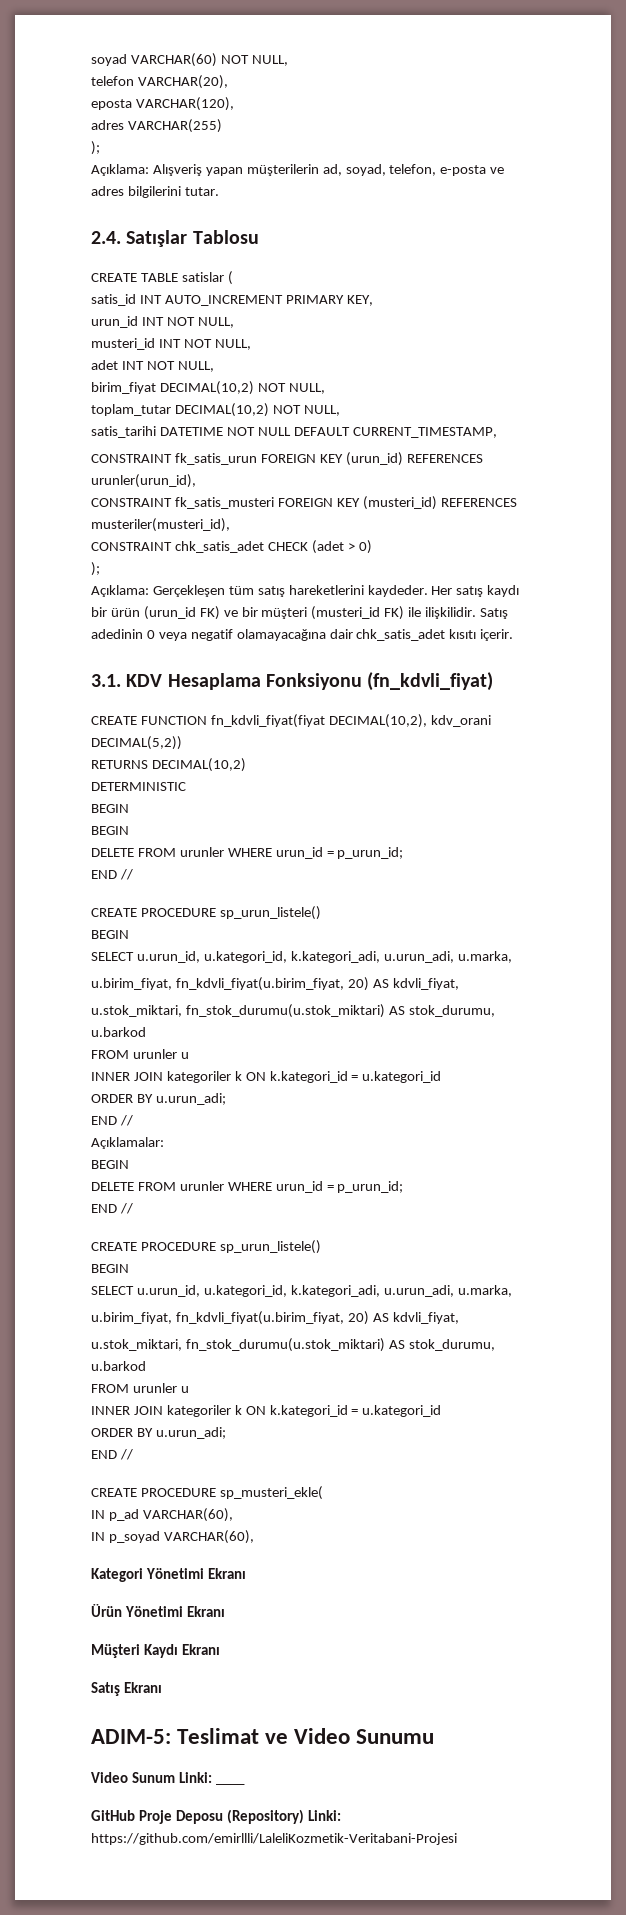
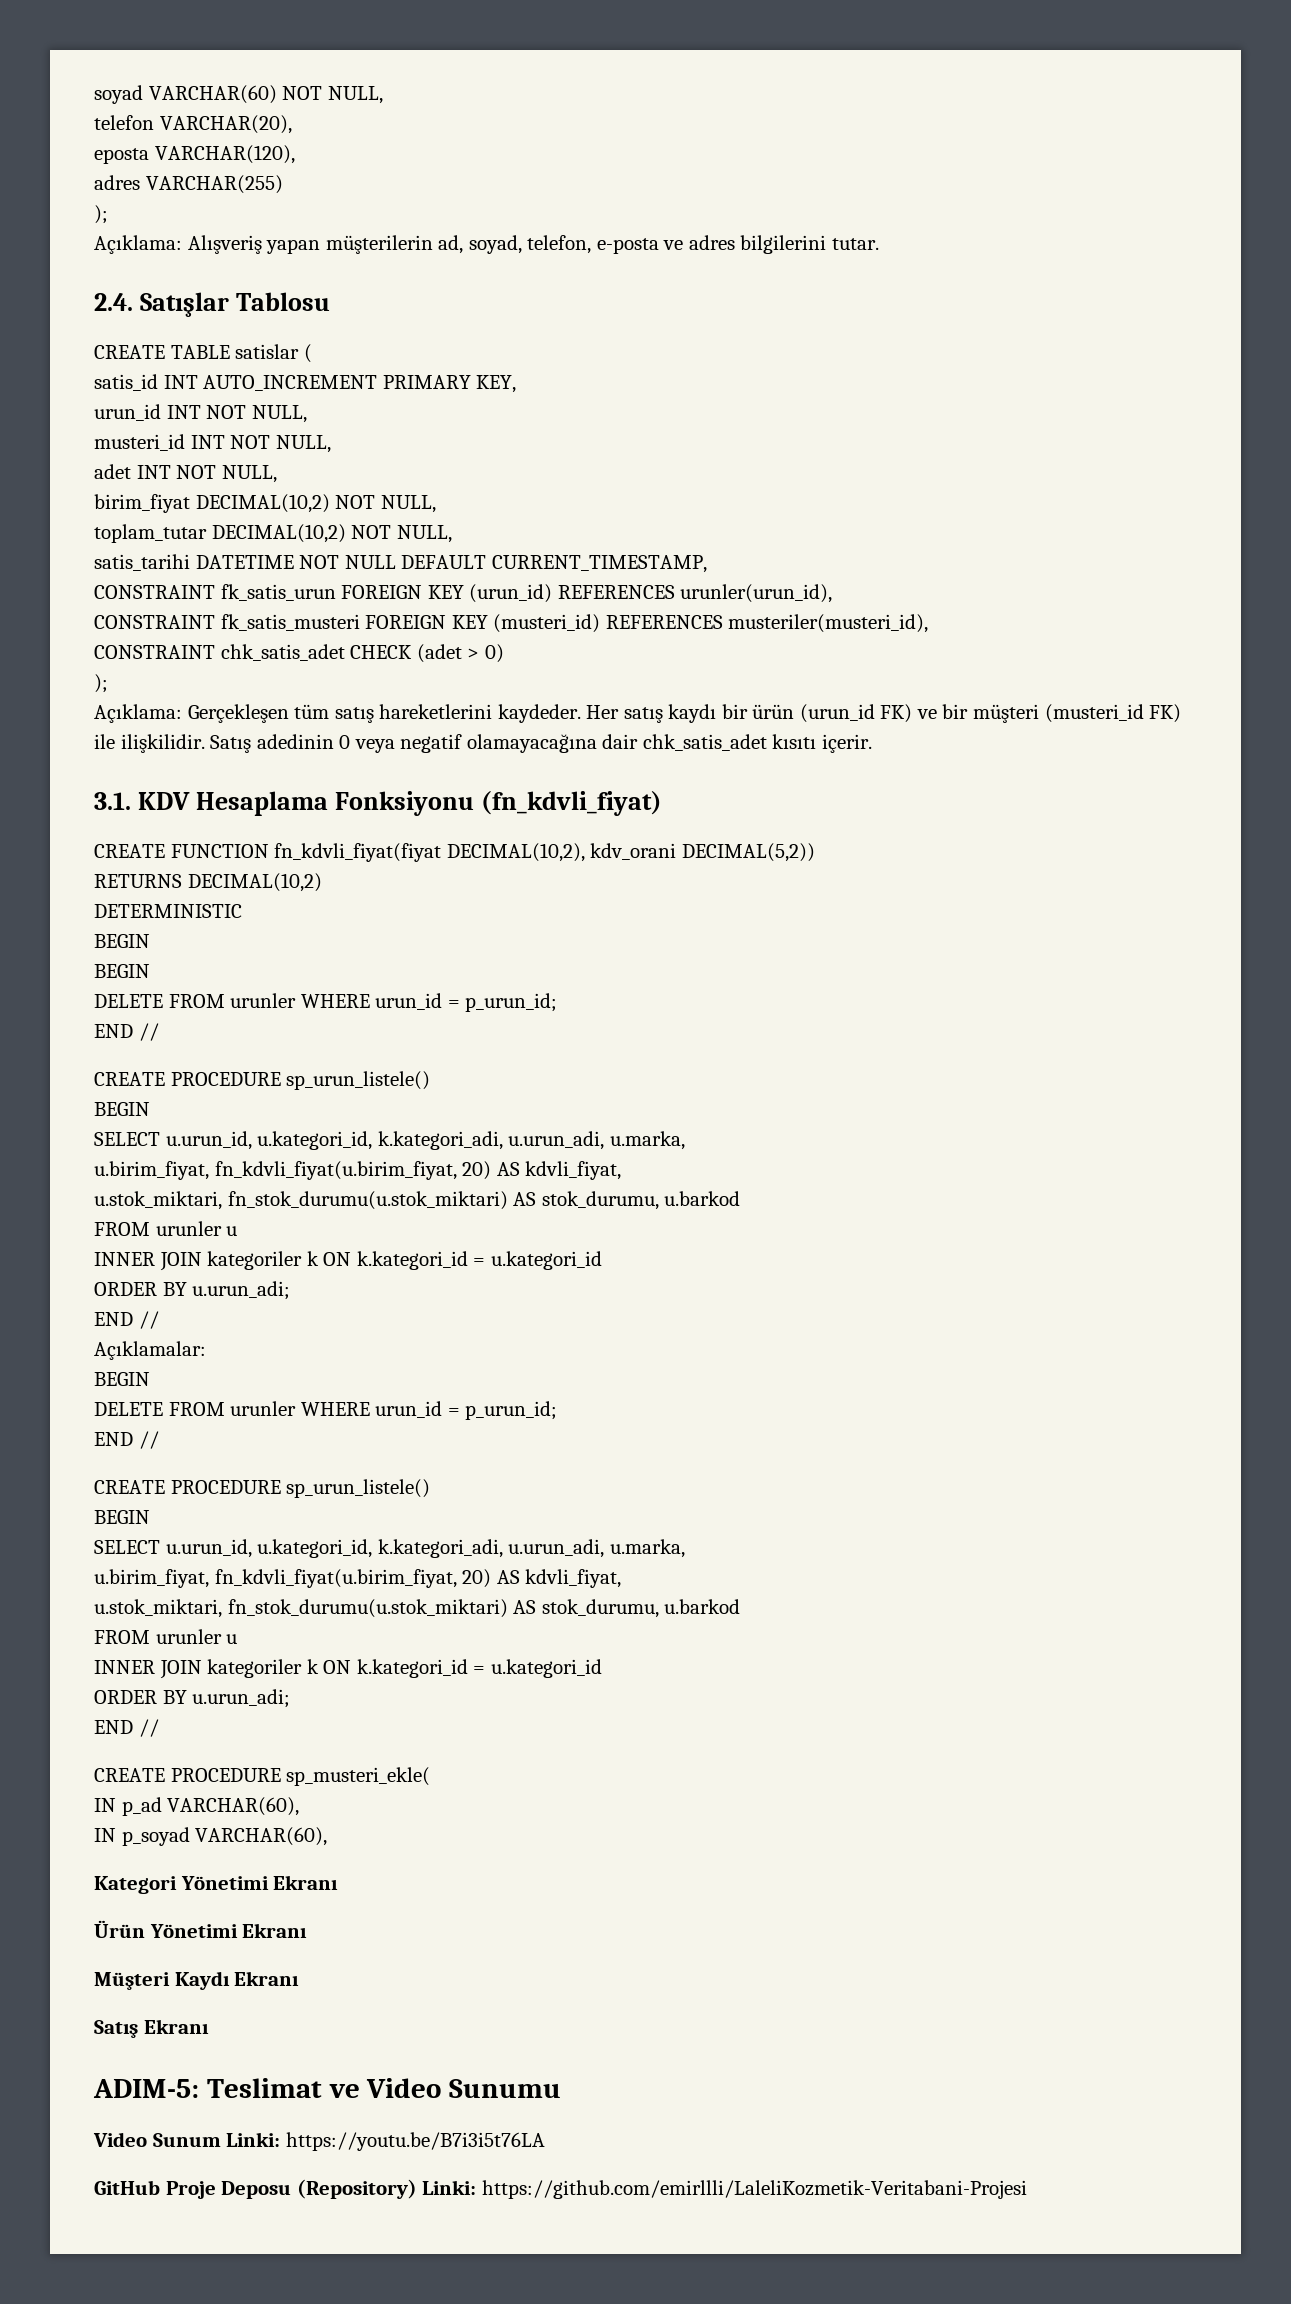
[215,1783,245,1785] ____ -> [285,2132,545,2151] https://youtu.be/B7i3i5t76LA

